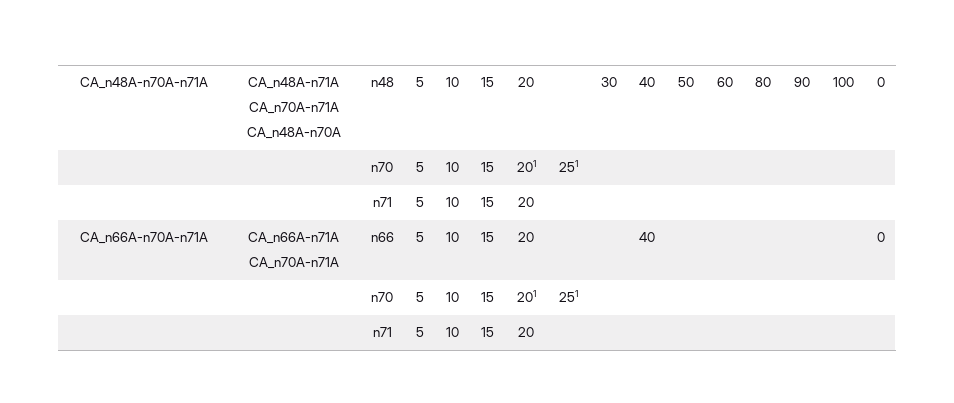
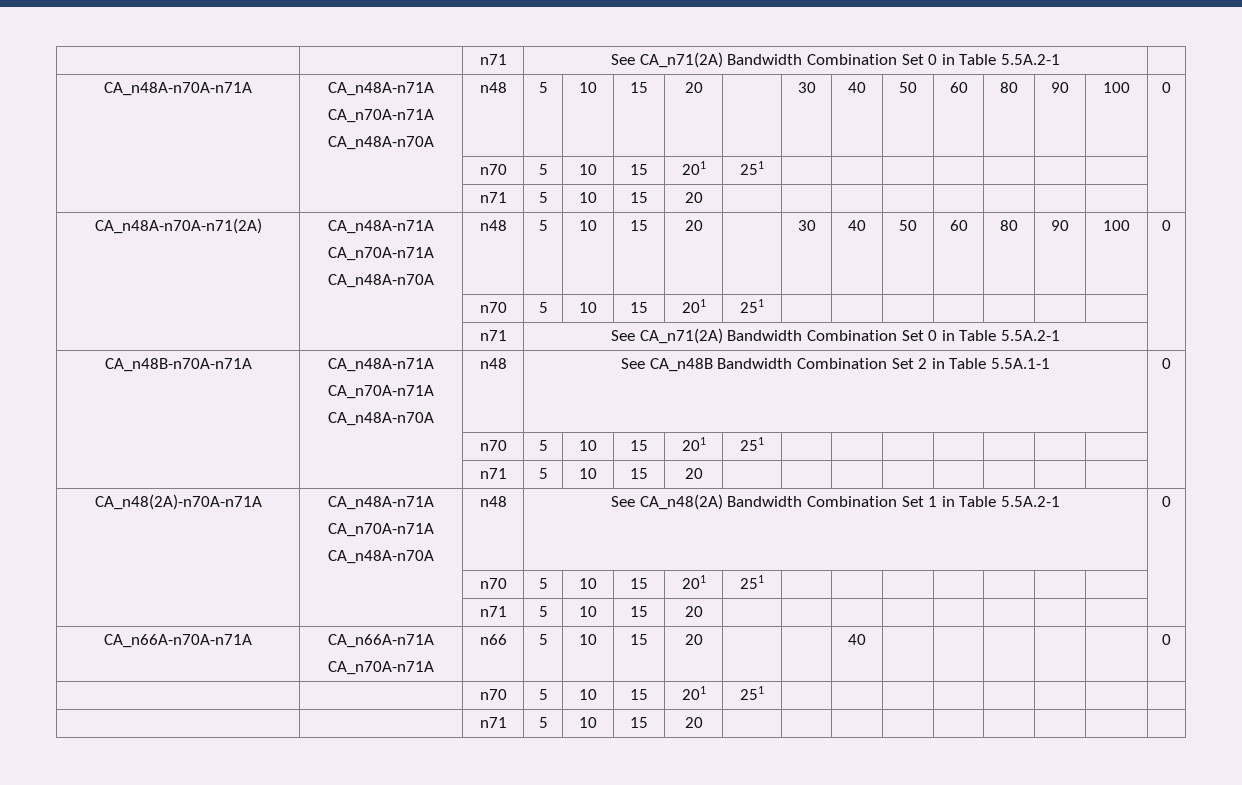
(79, 83) none -> [479,54,507,65] [611,52,1060,68] | | n71 | See CA_n71(2A) Bandwidth Combination Set 0 in Table 5.5A.2-1 | //
(534, 202) none -> [94,218,262,234] [328,220,434,234] [328,247,434,261] [328,274,434,288] [479,220,507,231] [538,220,548,231] [579,220,597,231] [630,220,648,231] [684,220,703,231] [797,220,816,231] [848,220,866,231] [899,220,917,231] [949,220,968,231] [1000,220,1018,231] [1051,220,1069,231] [1103,220,1130,231] [1162,220,1171,231] [479,302,507,313] [538,302,548,313] [579,302,597,313] [630,302,648,313] [681,299,706,313] [740,299,764,313] [479,330,507,341] [611,328,1060,344] [104,358,252,372] [328,358,434,372] [328,385,434,399] [328,412,434,426] [479,358,507,369] [621,358,1050,372] [1162,358,1171,369] [479,440,507,451] [538,440,548,451] [579,440,597,451] [630,440,648,451] [681,437,706,451] [740,437,764,451] [479,468,507,479] [538,468,548,479] [579,468,597,479] [630,468,648,479] [684,468,703,479] [94,494,262,510] [328,496,434,510] [328,523,434,537] [328,550,434,564] [479,496,507,507] [611,494,1060,510] [1162,496,1171,507] [479,578,507,589] [538,578,548,589] [579,578,597,589] [630,578,648,589] [681,575,706,589] [740,575,764,589] [479,606,507,617] [538,606,548,617] [579,606,597,617] [630,606,648,617] [684,606,703,617] // CA_n48A-n70A-n71(2A) | CA_n48A-n71A // CA_n70A-n71A // CA_n48A-n70A | n48 | 5 | 10 | 15 | 20 | | 30 | 40 | 50 | 60 | 80 | 90 | 100 | 0 // | | n70 | 5 | 10 | 15 | 201 | 251 | | | | | | | | // | | n71 | See CA_n71(2A) Bandwidth Combination Set 0 in Table 5.5A.2-1 | // CA_n48B-n70A-n71A | CA_n48A-n71A // CA_n70A-n71A // CA_n48A-n70A | n48 | See CA_n48B Bandwidth Combination Set 2 in Table 5.5A.1-1 | 0 // | | n70 | 5 | 10 | 15 | 201 | 251 | | | | | | | | // | | n71 | 5 | 10 | 15 | 20 | | | | | | | | | // CA_n48(2A)-n70A-n71A | CA_n48A-n71A // CA_n70A-n71A // CA_n48A-n70A | n48 | See CA_n48(2A) Bandwidth Combination Set 1 in Table 5.5A.2-1 | 0 // | | n70 | 5 | 10 | 15 | 201 | 251 | | | | | | | | // | | n71 | 5 | 10 | 15 | 20 | | | | | | | | |

